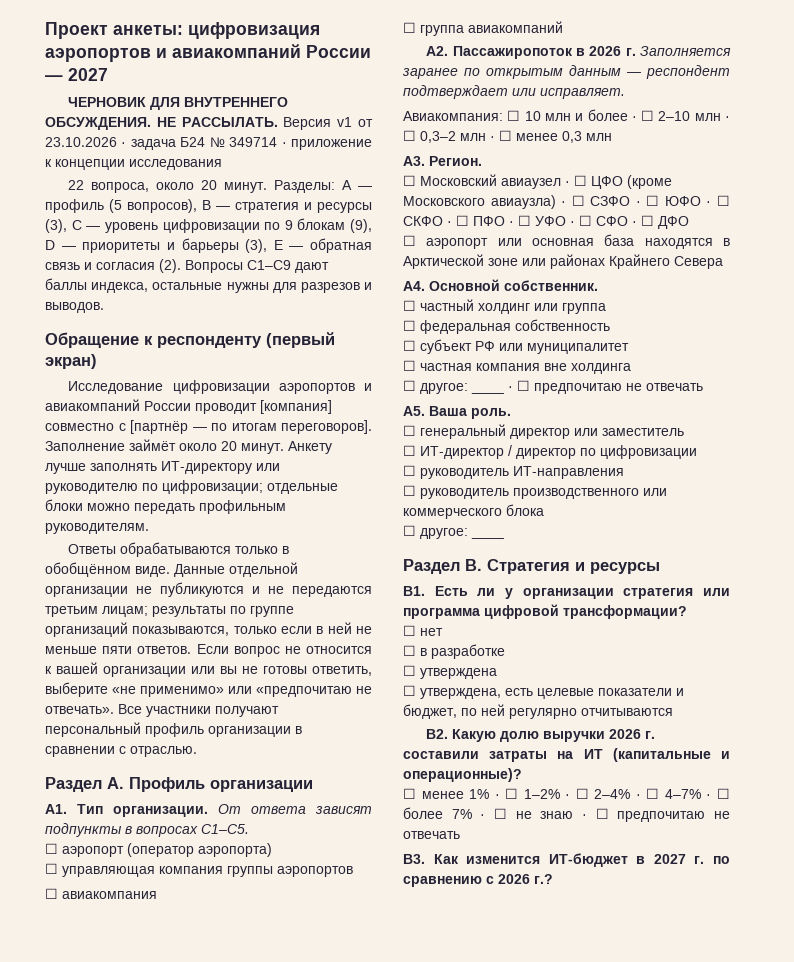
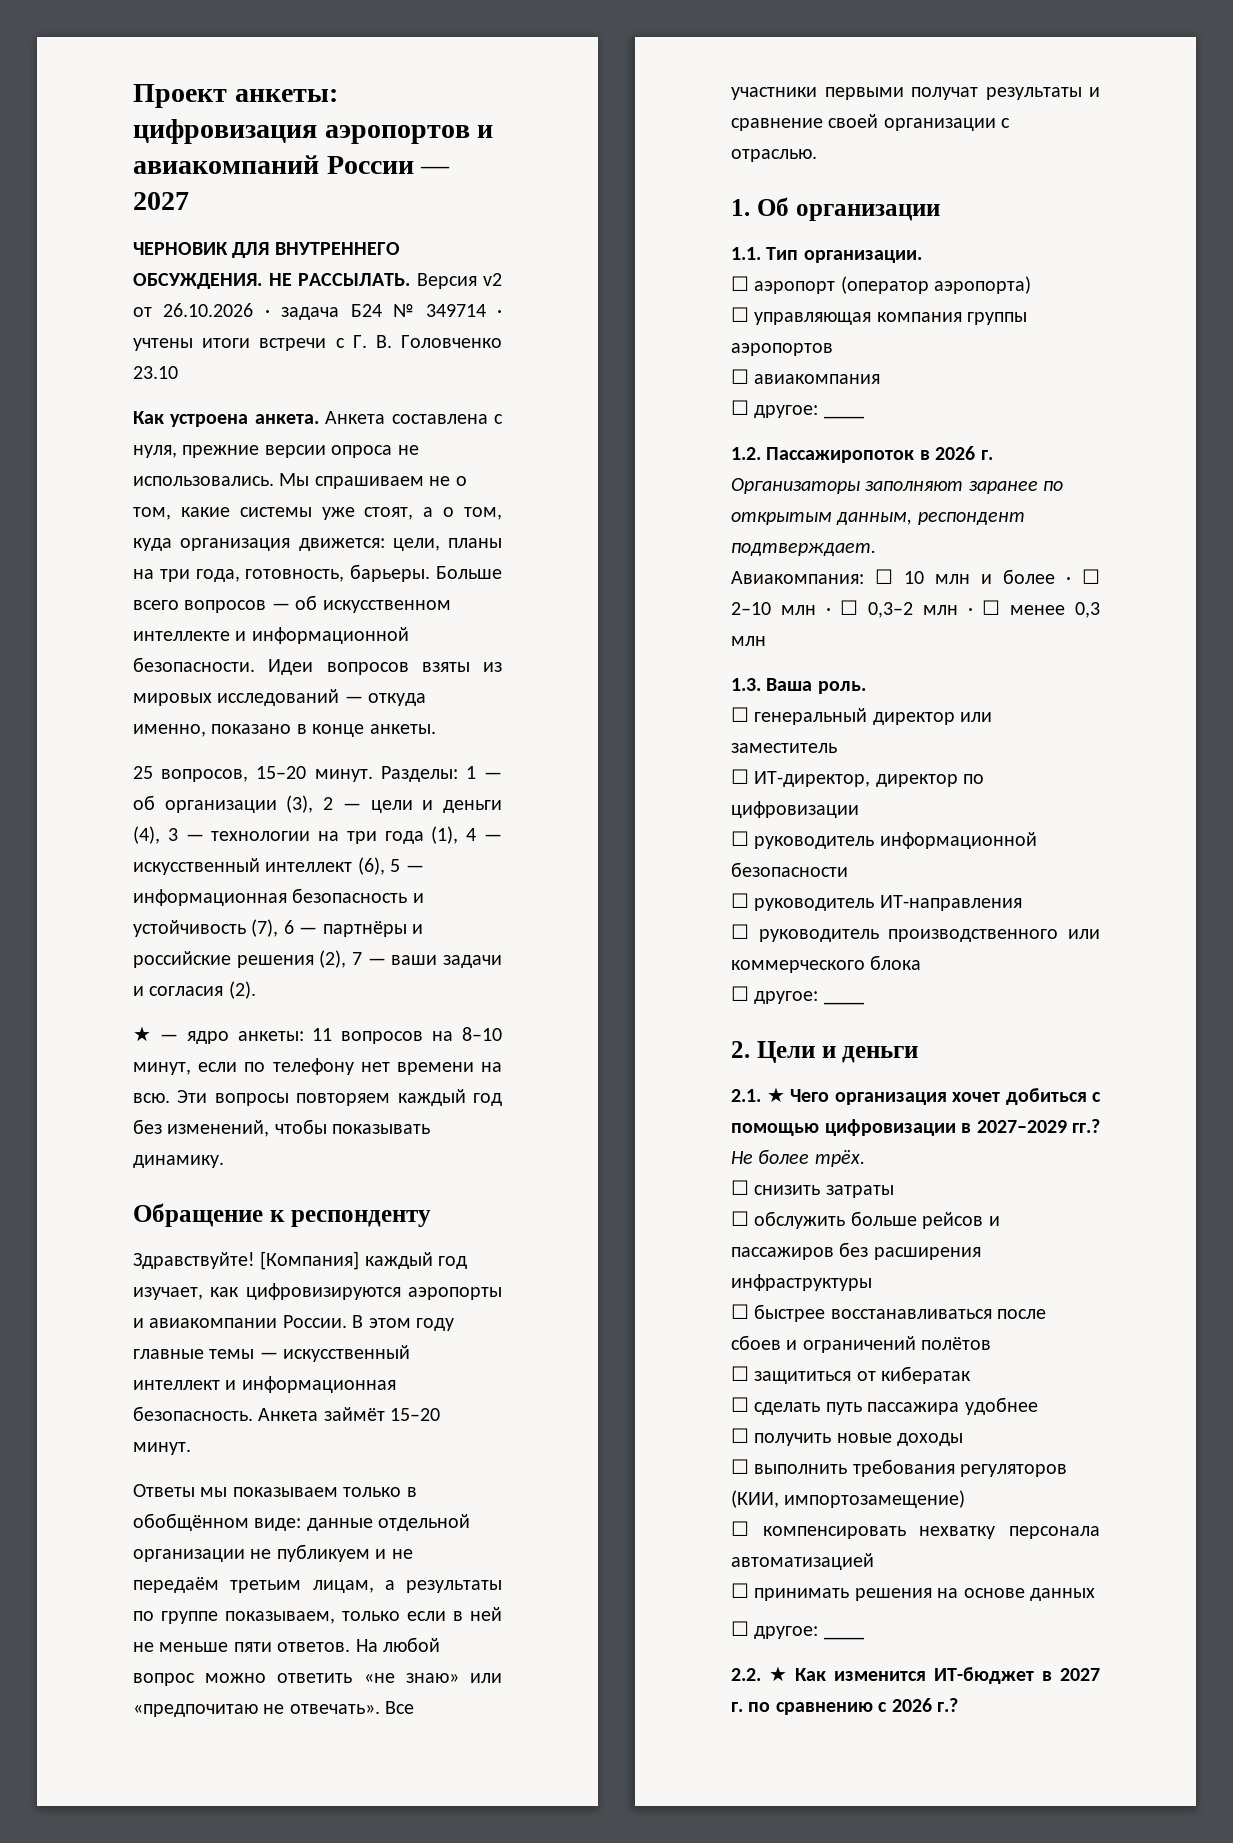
[337,117,374,127] [45,137,117,147] v1 от 23.10.2026 -> [483,273,502,286] [133,303,254,317] v2 от 26.10.2026
[290,139,372,150] [45,159,222,170] [68,180,372,193] [45,199,372,213] [45,218,372,233] [45,238,372,253] [45,259,329,273] [45,278,372,293] [45,302,104,313] [45,332,335,348] [45,354,97,369] [68,380,372,394] [45,399,332,414] [45,420,372,434] [45,439,332,454] [45,461,280,474] [45,480,338,494] [45,499,286,514] [45,523,149,534] приложение к концепции исследования // 22 вопроса, около 20 минут. Разделы: A — профиль (5 вопросов), B — стратегия и ресурсы (3), C — уровень цифровизации по 9 блокам (9), D — приоритеты и барьеры (3), E — обратная связь и согласия (2). Вопросы C1–C9 дают баллы индекса, остальные нужны для разрезов и выводов. // Обращение к респонденту (первый экран) // Исследование цифровизации аэропортов и авиакомпаний России проводит [компания] совместно с [партнёр — по итогам переговоров]. Заполнение займёт около 20 минут. Анкету лучше заполнять ИТ-директору или руководителю по цифровизации; отдельные блоки можно передать профильным руководителям. -> [133,335,502,351] [133,366,178,379] [133,411,503,427] [133,445,419,458] [133,473,467,489] [133,507,502,520] [133,538,502,551] [133,564,502,582] [133,595,451,613] [133,627,409,644] [133,657,502,675] [133,689,427,706] [133,724,436,737] [133,766,502,782] [133,795,503,813] [133,826,502,844] [133,857,424,875] [133,888,424,906] [133,919,423,937] [133,950,502,968] [133,981,256,999] [133,1026,502,1044] [133,1058,502,1075] [133,1089,502,1106] [133,1119,431,1137] [133,1155,224,1168] [133,1203,431,1227] [133,1251,468,1270] [133,1283,502,1300] [133,1315,454,1331] [133,1345,411,1362] [133,1376,396,1393] [133,1406,441,1421] [133,1442,191,1455] учтены итоги встречи с Г. В. Головченко 23.10 // Как устроена анкета. Анкета составлена с нуля, прежние версии опроса не использовались. Мы спрашиваем не о том, какие системы уже стоят, а о том, куда организация движется: цели, планы на три года, готовность, барьеры. Больше всего вопросов — об искусственном интеллекте и информационной безопасности. Идеи вопросов взяты из мировых исследований — откуда именно, показано в конце анкеты. // 25 вопросов, 15–20 минут. Разделы: 1 — об организации (3), 2 — цели и деньги (4), 3 — технологии на три года (1), 4 — искусственный интеллект (6), 5 — информационная безопасность и устойчивость (7), 6 — партнёры и российские решения (2), 7 — ваши задачи и согласия (2). // ★ — ядро анкеты: 11 вопросов на 8–10 минут, если по телефону нет времени на всю. Эти вопросы повторяем каждый год без изменений, чтобы показывать динамику. // Обращение к респонденту // Здравствуйте! [Компания] каждый год изучает, как цифровизируются аэропорты и авиакомпании России. В этом году главные темы — искусственный интеллект и информационная безопасность. Анкета займёт 15–20 минут.
[120,542,232,557] обрабатываются -> [200,1487,338,1497] мы показываем
[135,564,225,577] виде. Данные -> [254,1518,373,1531] виде: данные
[160,582,244,597] публикуются -> [276,1544,370,1562] публикуем
[292,586,372,597] [45,606,148,617] передаются третьим лицам; -> [133,1577,395,1593] передаём третьим лицам, а
[45,622,230,637] организаций показываются, -> [225,1611,335,1624] показываем,
[196,644,372,657] [45,662,372,677] [45,682,224,697] Если вопрос не относится к вашей организации или вы не готовы ответить, выберите «не применимо» -> [355,1637,440,1652] [133,1673,459,1686] На любой вопрос можно ответить «не знаю»
[215,706,279,717] [45,722,302,737] [45,746,115,757] получают персональный профиль организации в сравнении -> [824,87,1100,100] [731,114,996,131] первыми получат результаты и сравнение своей организации
[45,777,205,792] Раздел A. Профиль -> [731,197,789,216] 1. Об
[45,804,67,814] A1. -> [731,247,761,260] 1.1.
[218,804,372,814] [45,823,249,837] От ответа зависят подпункты в вопросах C1–C5. -> (922, 256) none
[420,21,563,36] [426,46,449,56] группа авиакомпаний // A2. -> [754,405,864,419] [731,447,761,460] другое: ____ // 1.2.
[640,46,731,56] Заполняется -> [731,478,964,494] Организаторы заполняют
[569,65,730,79] [403,85,625,99] данным — респондент подтверждает или исправляет. -> [836,512,1025,525] [731,543,876,556] данным, респондент подтверждает.
[403,156,482,166] [403,174,672,189] [403,195,730,209] [403,215,689,229] [403,234,730,249] [403,254,723,269] [403,279,598,291] [403,299,606,314] [403,319,610,334] [403,339,629,354] [403,360,631,374] [403,380,504,394] [508,380,703,394] [403,406,425,416] A3. Регион. // ☐ Московский авиаузел · ☐ ЦФО (кроме Московского авиаузла) · ☐ СЗФО · ☐ ЮФО · ☐ СКФО · ☐ ПФО · ☐ УФО · ☐ СФО · ☐ ДФО // ☐ аэропорт или основная база находятся в Арктической зоне или районах Крайнего Севера // A4. Основной собственник. // ☐ частный холдинг или группа // ☐ федеральная собственность // ☐ субъект РФ или муниципалитет // ☐ частная компания вне холдинга // ☐ другое: ____ · ☐ предпочитаю не отвечать // A5. -> [731,678,761,691] 1.3.
[420,445,512,459] ИТ-директор / -> [754,771,871,787] ИТ-директор,
(697, 452) none -> [731,831,1037,849] [731,862,848,877] // ☐ руководитель информационной безопасности
[403,559,660,574] [403,586,730,599] [403,604,687,619] [403,625,443,636] [403,644,505,659] [403,665,497,679] [403,685,684,699] [403,704,673,719] [426,729,656,742] [403,748,730,762] [403,768,522,782] [403,788,730,799] [403,807,730,822] [403,831,460,839] [403,854,425,864] Раздел B. Стратегия и ресурсы // B1. Есть ли у организации стратегия или программа цифровой трансформации? // ☐ нет // ☐ в разработке // ☐ утверждена // ☐ утверждена, есть целевые показатели и бюджет, по ней регулярно отчитываются // B2. Какую долю выручки 2026 г. составили затраты на ИТ (капитальные и операционные)? // ☐ менее 1% · ☐ 1–2% · ☐ 2–4% · ☐ 4–7% · ☐ более 7% · ☐ не знаю · ☐ предпочитаю не отвечать // B3. -> [731,1041,919,1063] [731,1087,1101,1105] [731,1119,1100,1136] [731,1149,865,1167] [731,1180,894,1198] [731,1211,1000,1229] [731,1242,981,1260] [731,1274,872,1291] [731,1304,1047,1322] [731,1335,992,1353] [731,1366,972,1384] [731,1397,1038,1415] [731,1428,964,1446] [731,1459,1068,1477] [731,1490,966,1508] [731,1521,1100,1539] [731,1553,874,1570] [731,1583,1095,1601] [731,1621,864,1640] [731,1666,787,1682] 2. Цели и деньги // 2.1. ★ Чего организация хочет добиться с помощью цифровизации в 2027–2029 гг.? Не более трёх. // ☐ снизить затраты // ☐ обслужить больше рейсов и пассажиров без расширения инфраструктуры // ☐ быстрее восстанавливаться после сбоев и ограничений полётов // ☐ защититься от кибератак // ☐ сделать путь пассажира удобнее // ☐ получить новые доходы // ☐ выполнить требования регуляторов (КИИ, импортозамещение) // ☐ компенсировать нехватку персонала автоматизацией // ☐ принимать решения на основе данных // ☐ другое: ____ // 2.2. ★

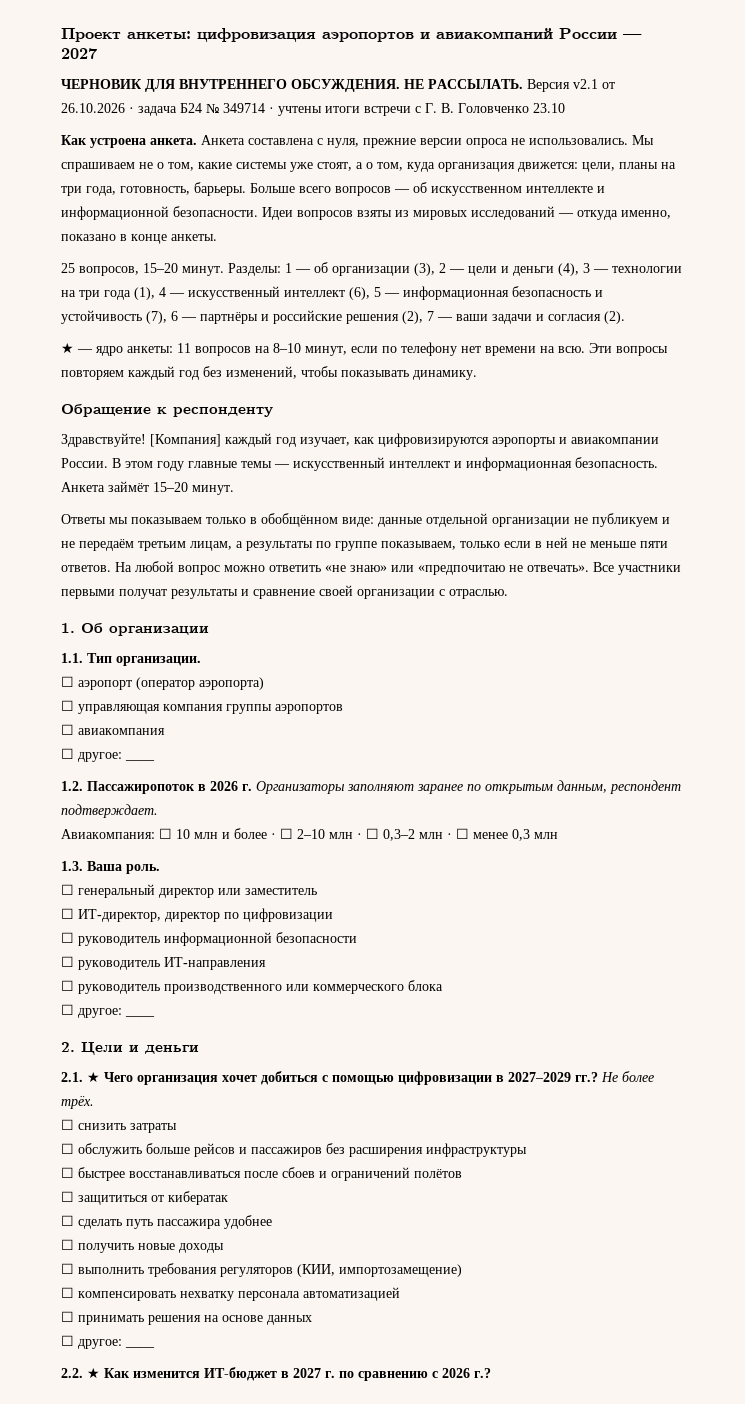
[483,273,502,286] v2 -> [573,79,598,89] v2.1

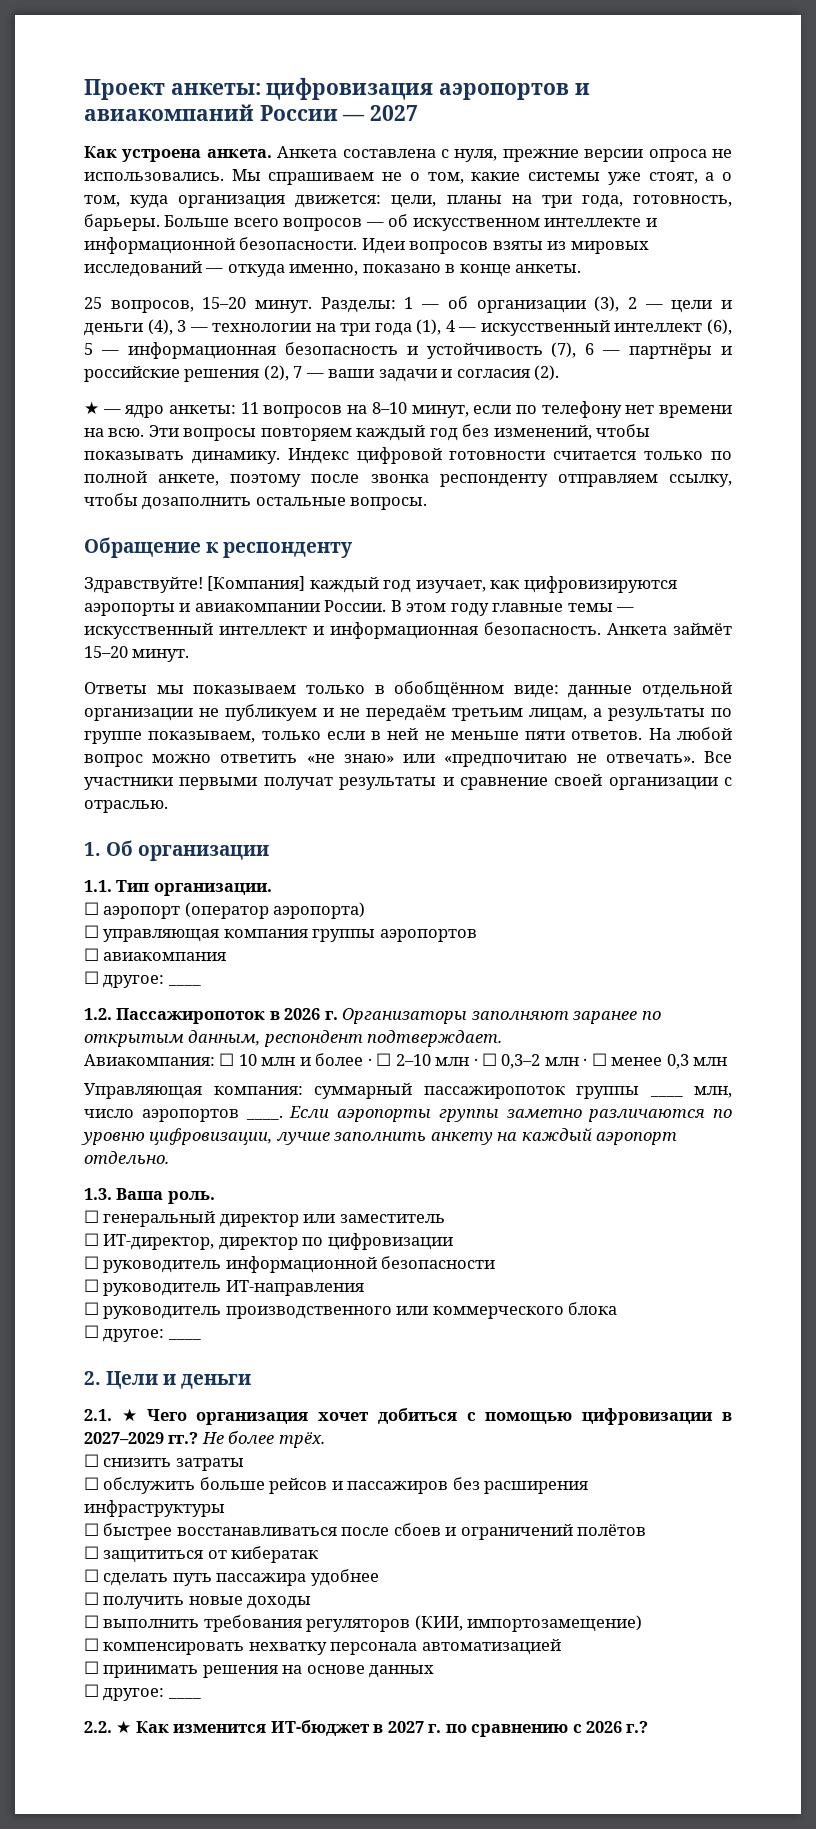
[61,79,615,92] [61,103,565,116] // ЧЕРНОВИК ДЛЯ ВНУТРЕННЕГО ОБСУЖДЕНИЯ. НЕ РАССЫЛАТЬ. Версия v2.1 от 26.10.2026 · задача Б24 № 349714 · учтены итоги встречи с Г. В. Головченко 23.10 -> (419, 113) none
(477, 375) none -> [287,447,733,464] [84,471,732,487] [84,493,428,510] Индекс цифровой готовности считается только по полной анкете, поэтому после звонка респонденту отправляем ссылку, чтобы дозаполнить остальные вопросы.
(558, 835) none -> [84,1083,732,1099] [84,1106,732,1122] [81,1128,678,1145] [84,1151,169,1164] // Управляющая компания: суммарный пассажиропоток группы ____ млн, число аэропортов ____. Если аэропорты группы заметно различаются по уровню цифровизации, лучше заполнить анкету на каждый аэропорт отдельно.

